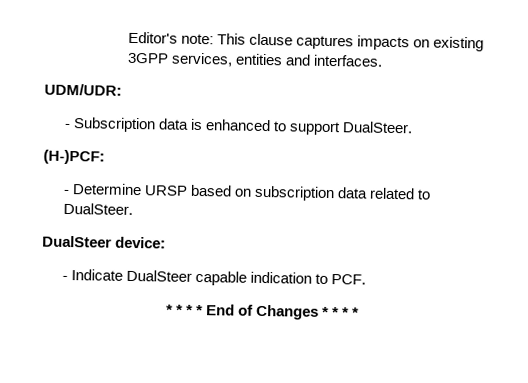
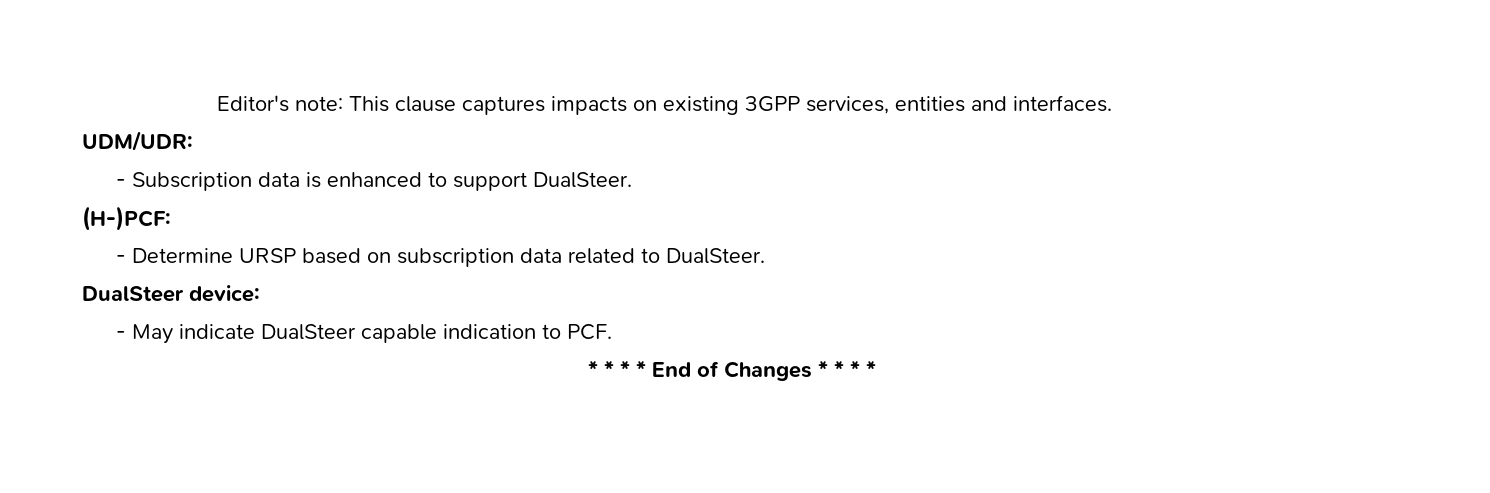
[70,269,123,281] Indicate -> [131,324,255,344] May indicate

